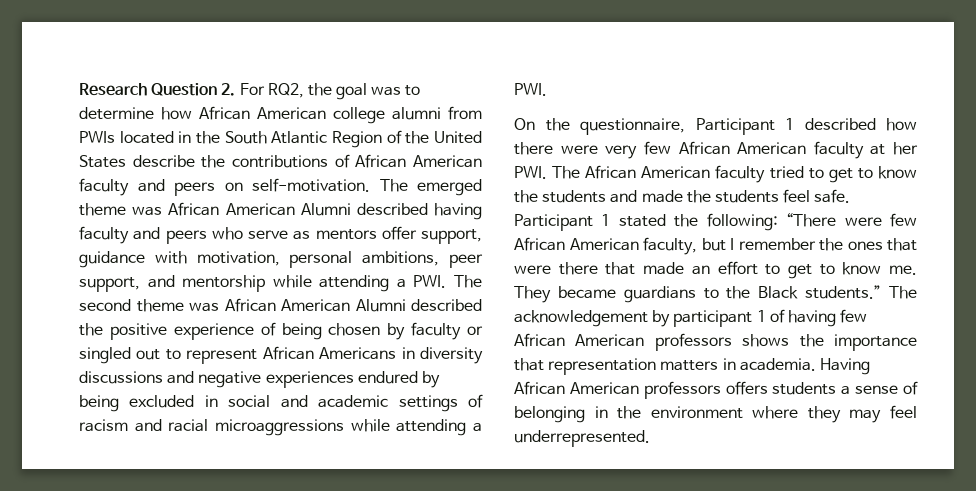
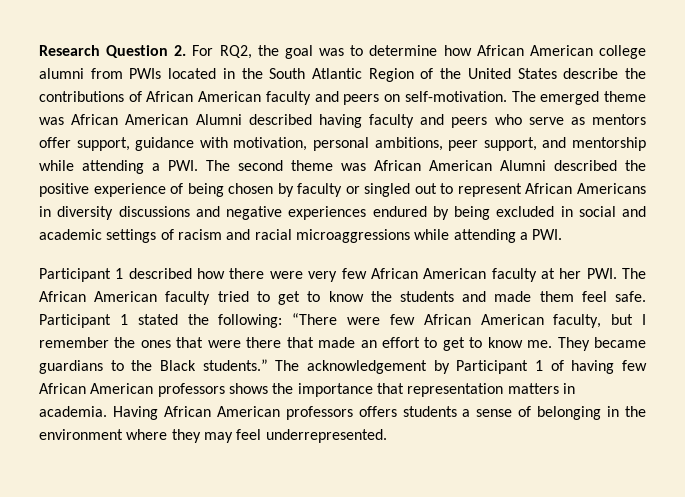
[514,118,685,135] On the questionnaire, -> (563, 234) none
[686,190,779,203] the students -> [539,291,574,302] them
[673,310,753,327] participant -> [456,360,529,374] Participant

